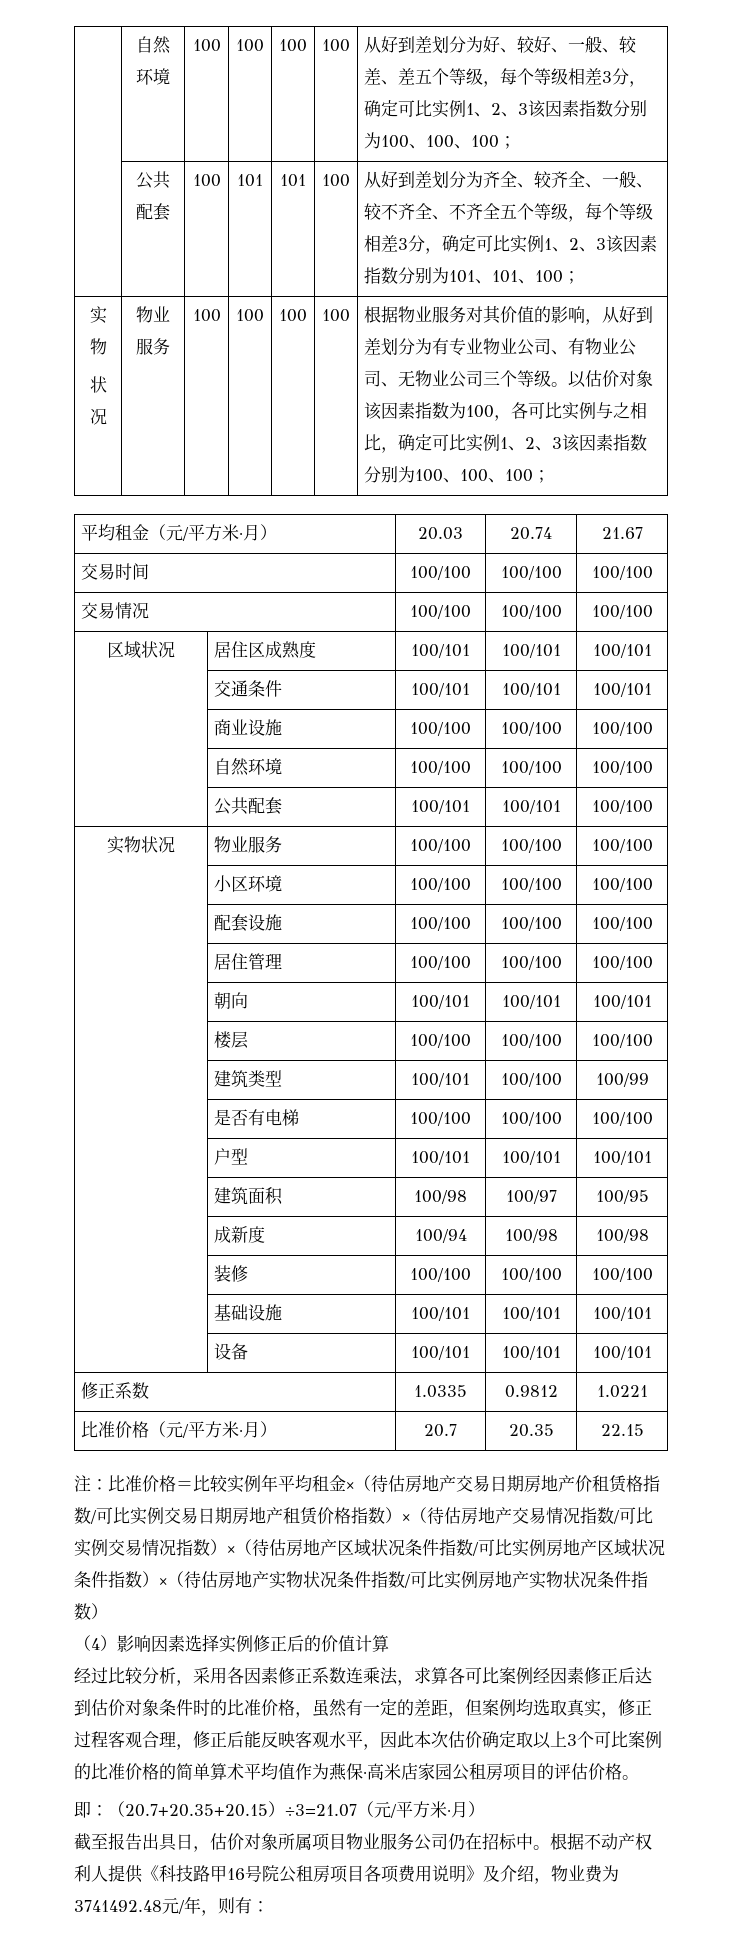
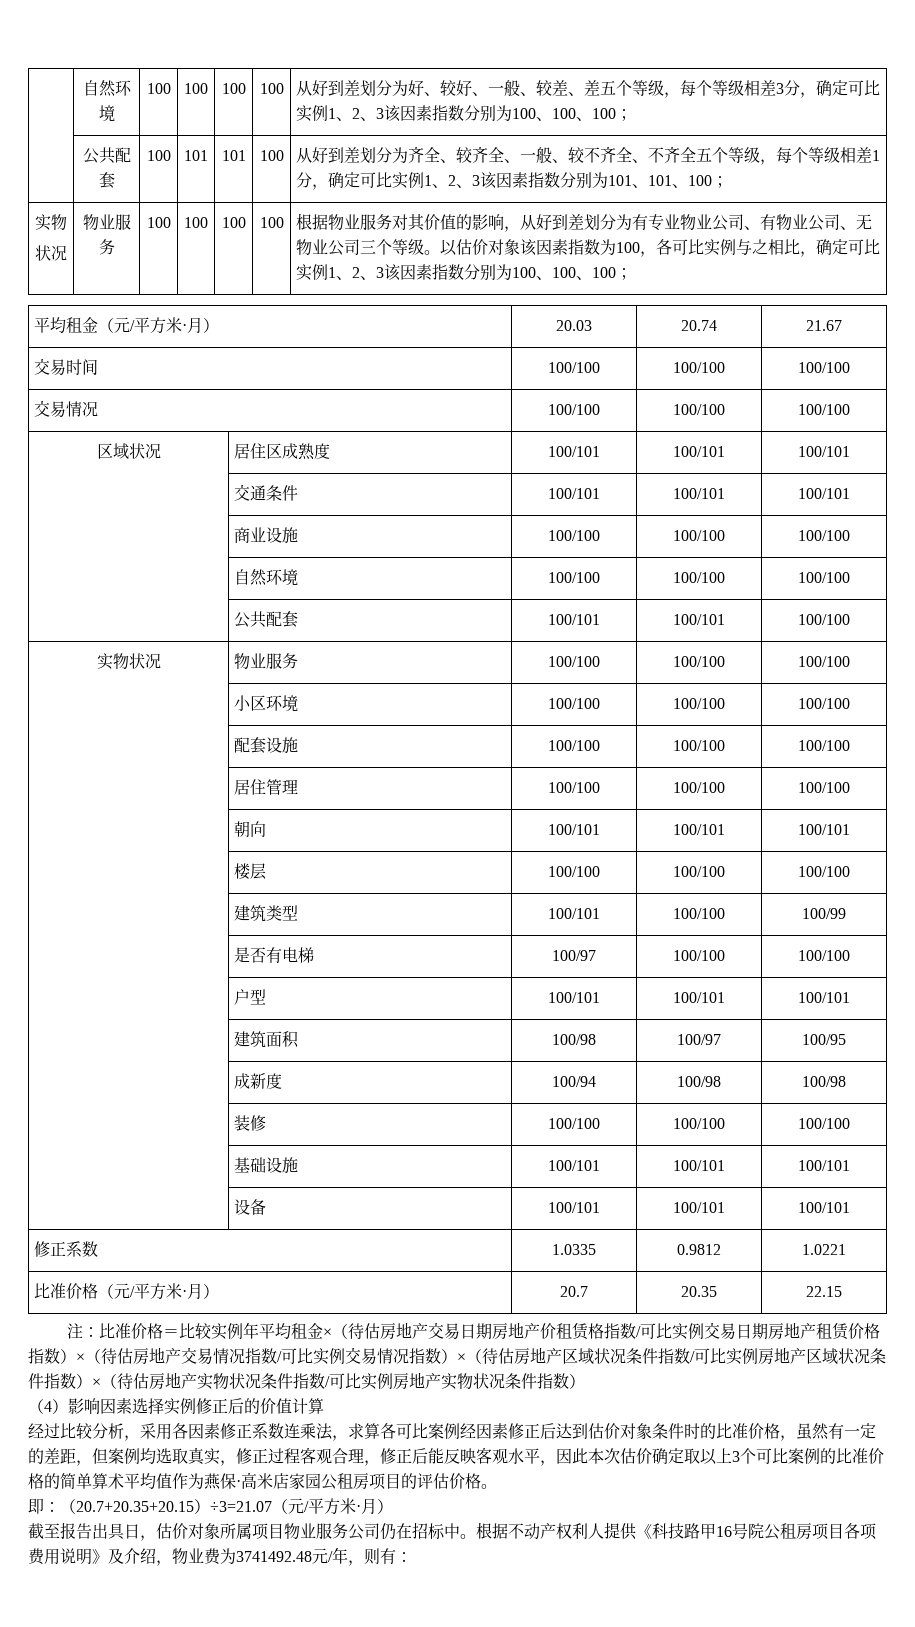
[398,238,409,250] 3 -> [872,150,881,161] 1
[409,1112,471,1126] 100/100 -> [552,950,596,961] 100/97

